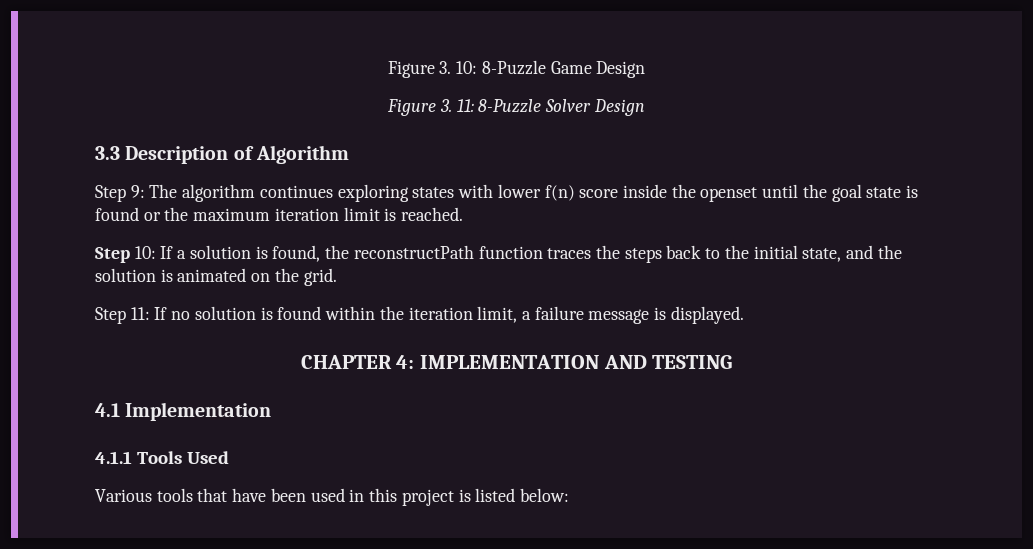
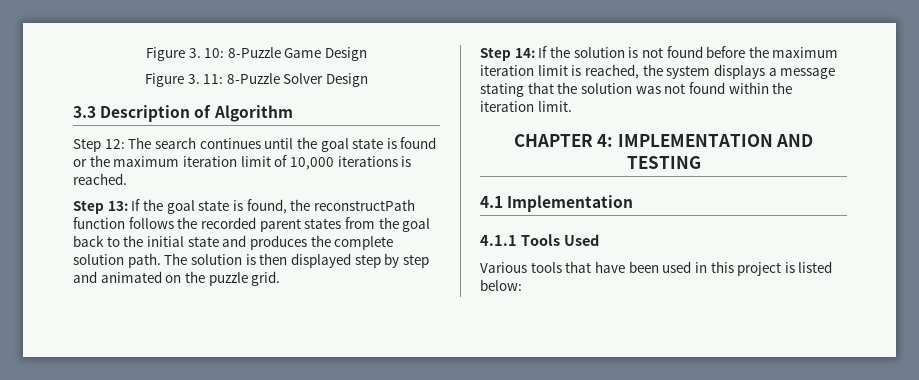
[130,184,758,202] 9: The algorithm continues exploring states with lower f(n) score inside the openset -> [104,137,261,149] 12: The search continues
(380, 214) none -> [274,155,398,170] of 10,000 iterations
[134,245,251,259] 10: If a solution -> [107,199,230,214] 13: If the goal state
[547,245,902,263] [95,268,337,286] [95,306,744,324] traces the steps back to the initial state, and the solution is animated on the grid. // Step 11: If no solution is found within the iteration limit, a failure message is displayed. -> [128,217,431,232] [73,235,394,250] [73,253,429,268] [73,271,281,286] [480,46,839,61] [480,64,836,79] [480,82,793,97] [480,101,572,112] follows the recorded parent states from the goal back to the initial state and produces the complete solution path. The solution is then displayed step by step and animated on the puzzle grid. // Step 14: If the solution is not found before the maximum iteration limit is reached, the system displays a message stating that the solution was not found within the iteration limit.

